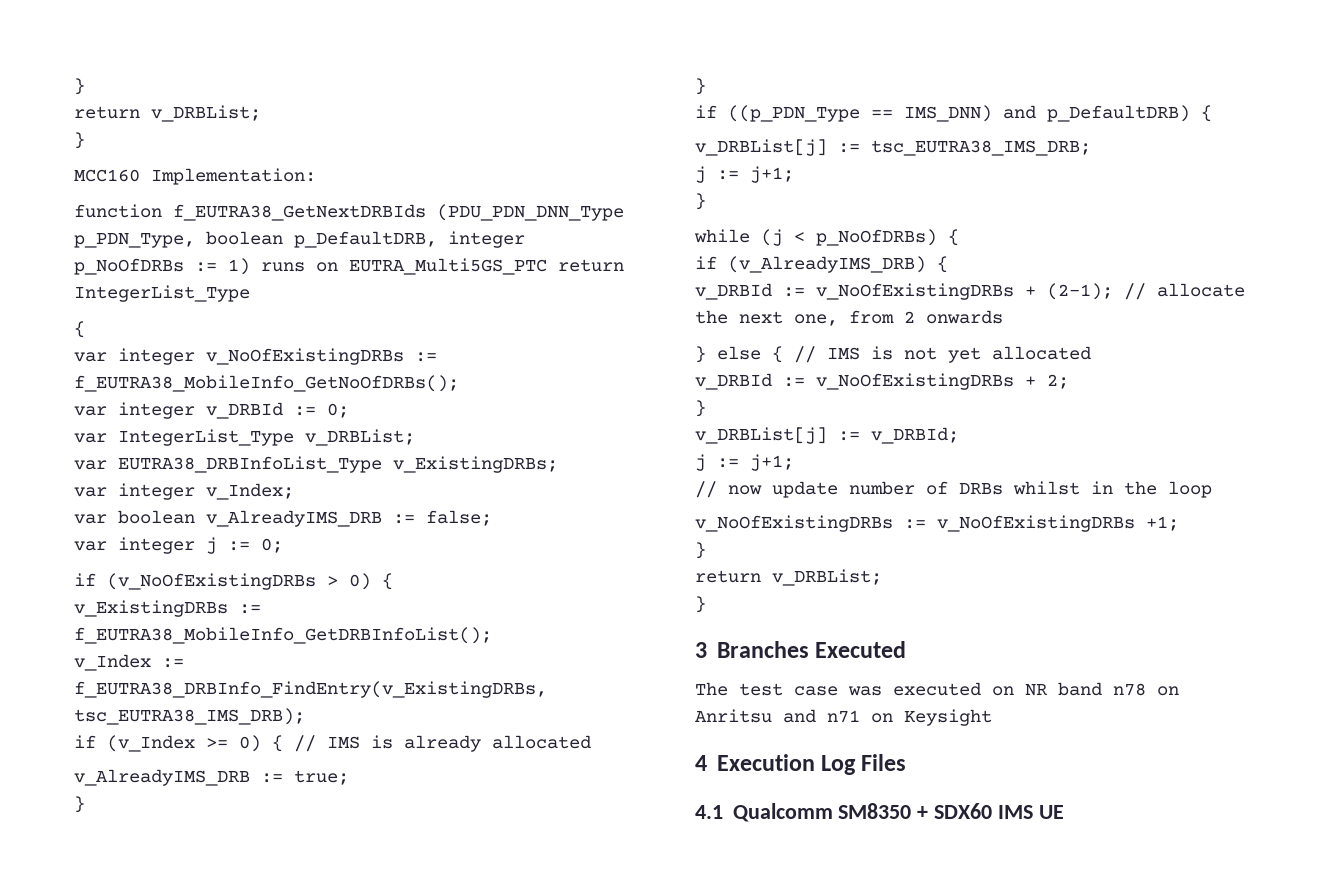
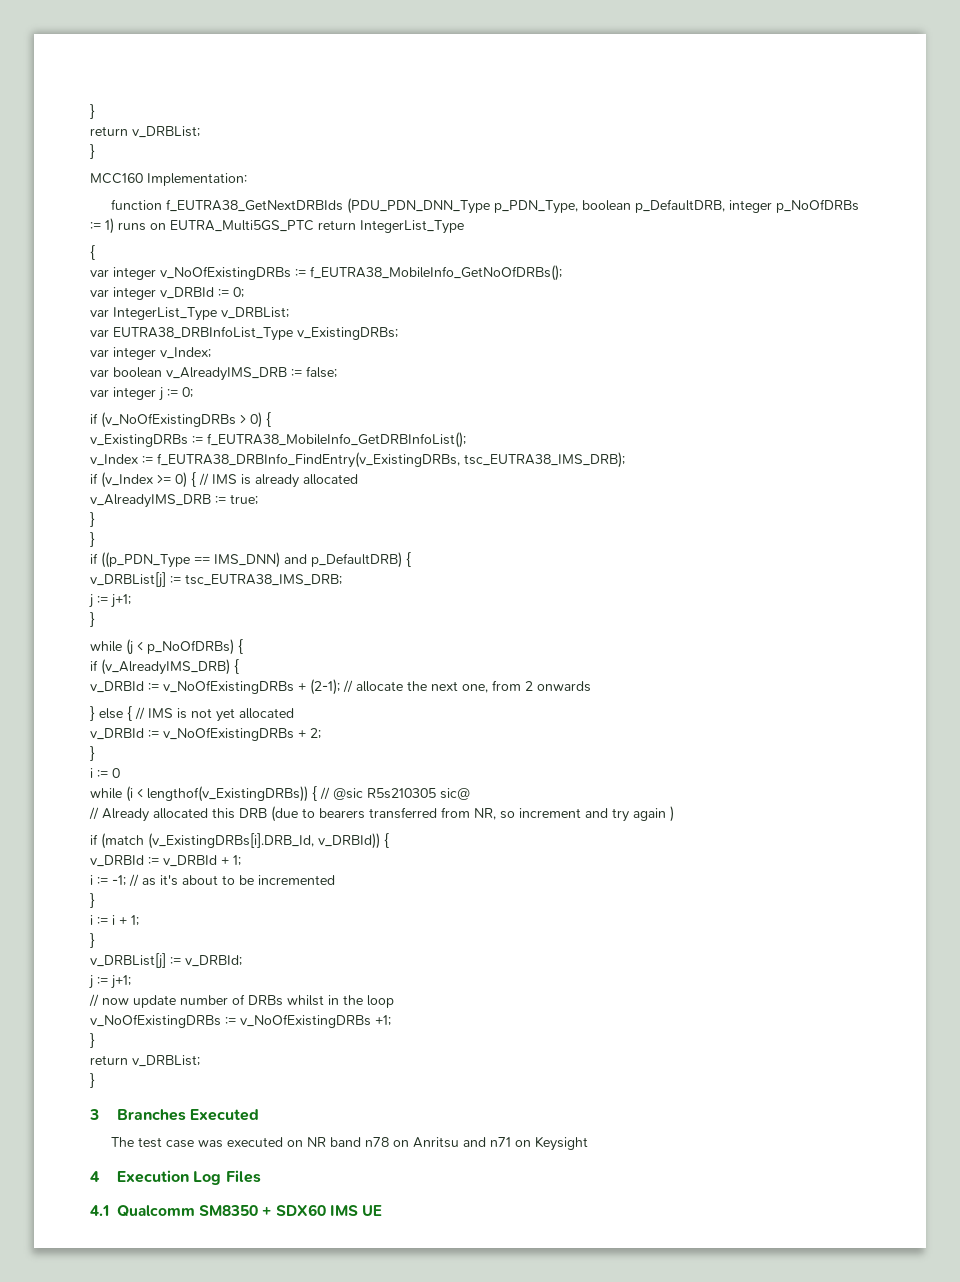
(706, 408) none -> [90,768,120,778] [90,786,470,802] [89,806,674,822] [90,833,389,849] [90,855,241,867] [90,874,335,887] [90,893,95,908] [90,915,139,926] [90,933,95,948] // i := 0 // while (i < lengthof(v_ExistingDRBs)) { // @sic R5s210305 sic@ // // Already allocated this DRB (due to bearers transferred from NR, so increment and try again ) // if (match (v_ExistingDRBs[i].DRB_Id, v_DRBId)) { // v_DRBId := v_DRBId + 1; // i := -1; // as it's about to be incremented // } // i := i + 1; // }

